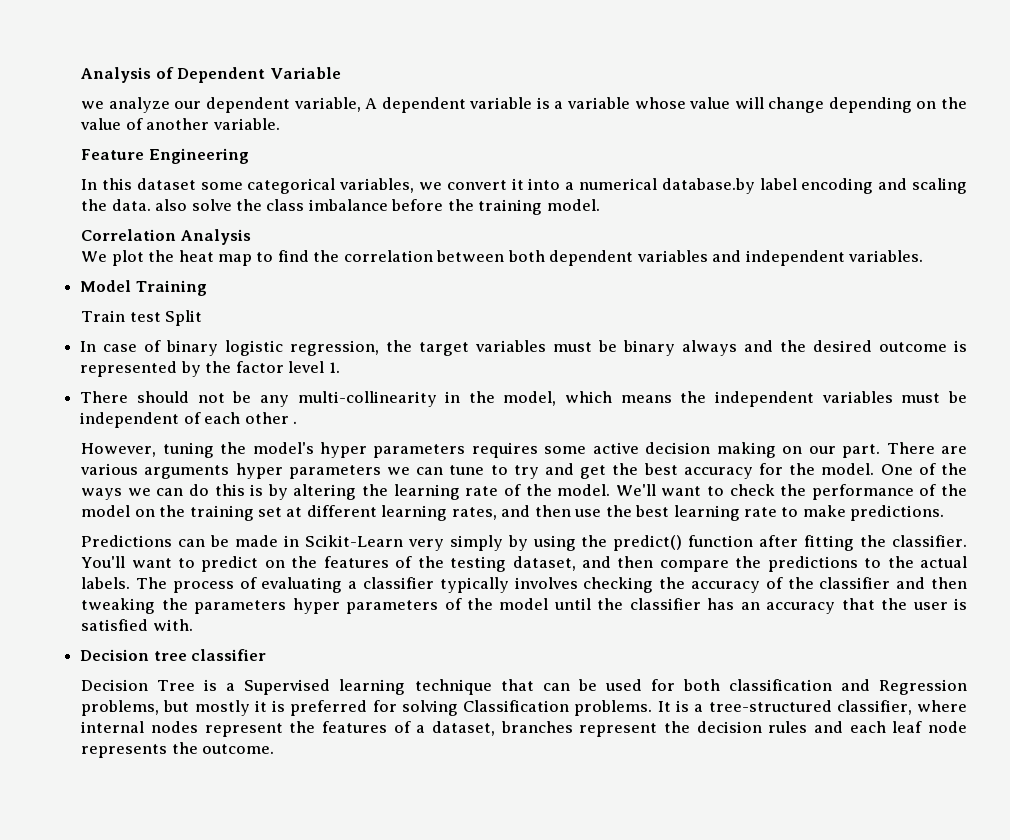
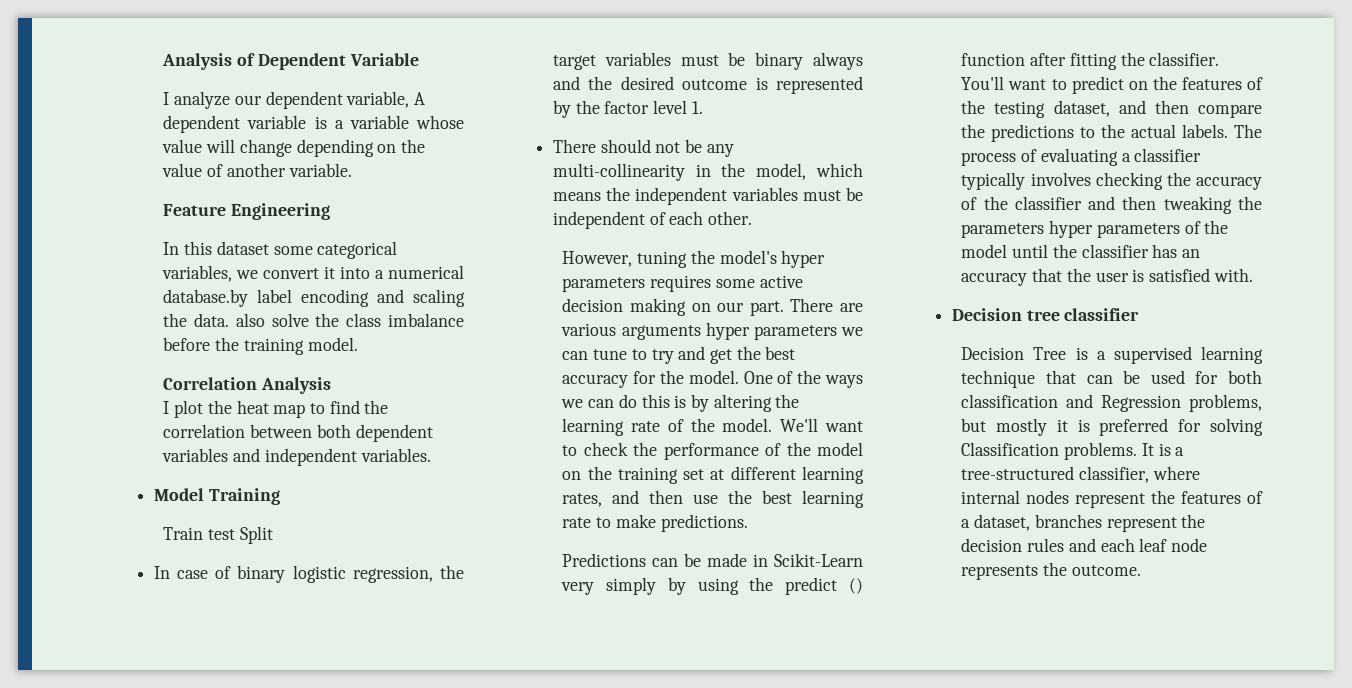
[81,101,105,109] we -> [163,92,170,105] I
[81,251,108,262] We -> [163,401,170,414] I
[244,412,298,424] other . -> [708,211,753,225] other.
[613,535,683,551] predict() -> [785,577,863,595] predict ()
[244,679,331,695] Supervised -> [1113,346,1192,364] supervised

